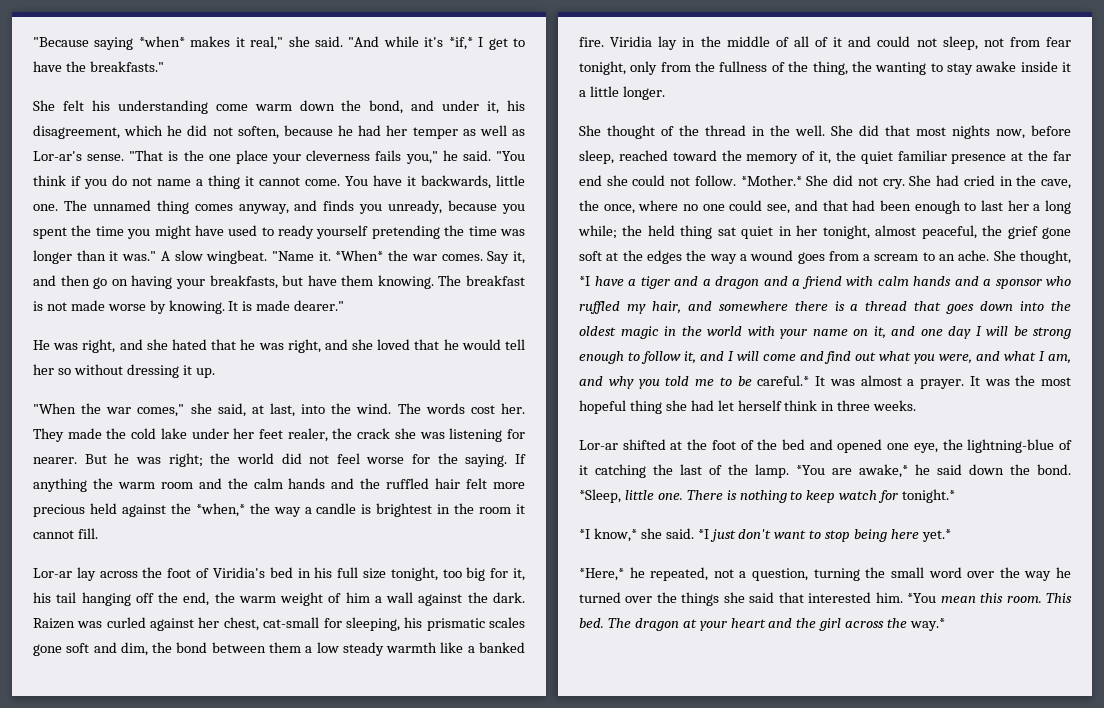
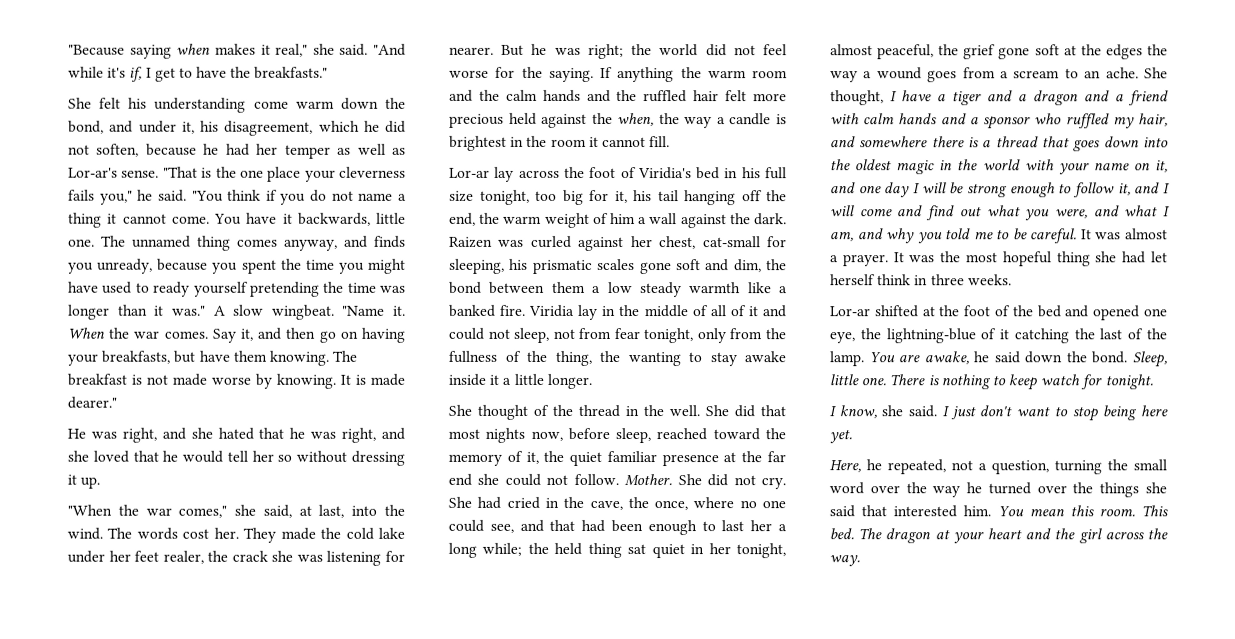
[138,36,185,47] *when* -> [176,43,212,55] when
[448,37,473,50] *if,* -> [129,66,144,82] if,
[335,250,384,261] *When* -> [67,327,105,339] When
[195,503,245,517] *when,* -> [617,112,655,127] when,
[740,175,802,186] *Mother.* -> [624,474,673,487] Mother.
[579,276,590,286] *I -> [890,91,898,102] I
[757,375,810,386] careful.* -> [1030,228,1078,244] careful.
[796,464,908,478] *You are awake,* -> [868,351,969,365] You are awake,
[579,489,621,503] *Sleep, -> [1132,351,1167,368] Sleep,
[902,489,956,503] [579,528,709,542] tonight.* // *I know,* she said. *I -> [1104,374,1153,390] [829,405,950,419] tonight. // I know, she said. I
[921,529,951,542] [579,568,624,581] yet.* // *Here,* -> [829,429,852,444] [829,460,861,473] yet. // Here,
[907,593,937,603] *You -> [997,506,1024,517] You
[910,618,946,631] way.* -> [829,555,860,567] way.

